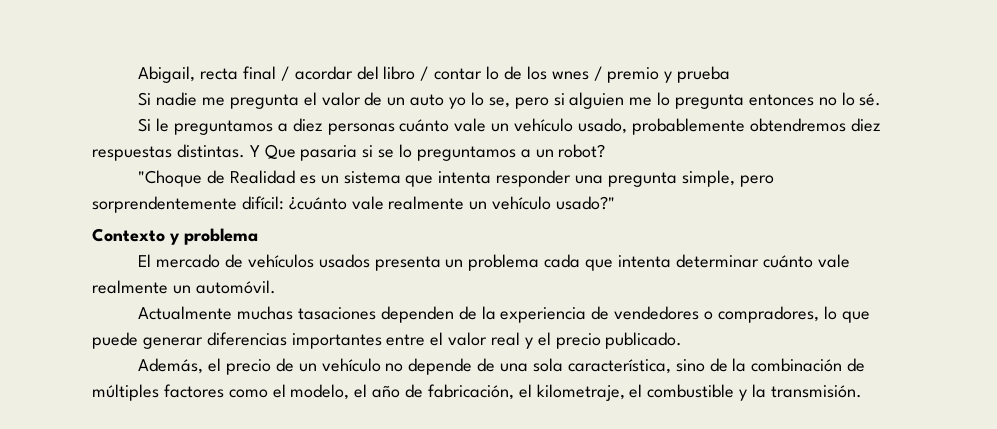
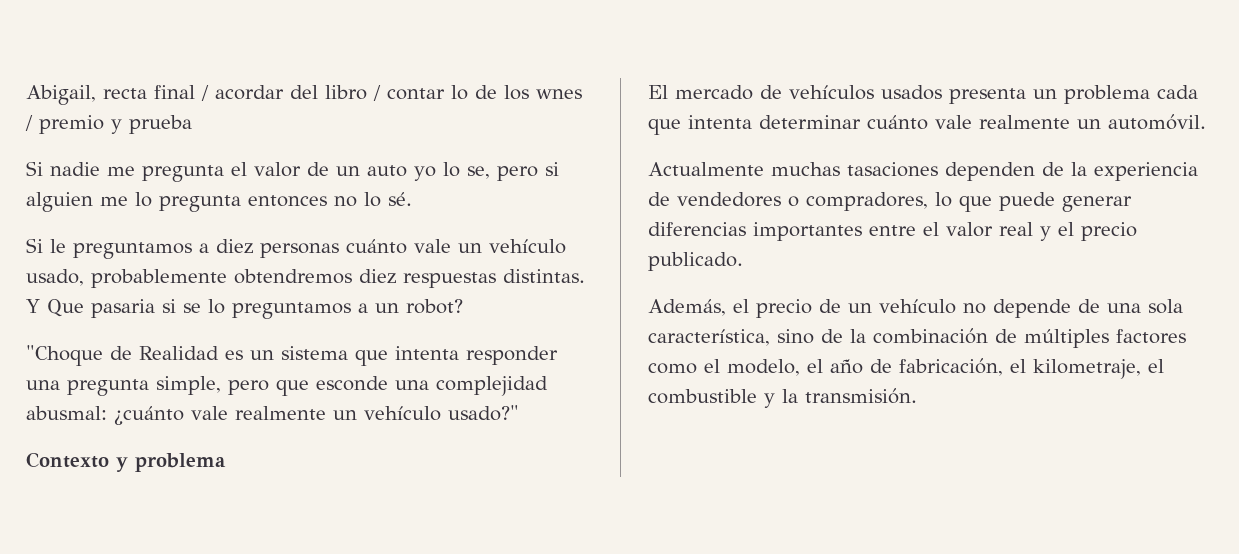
[92,196,284,213] sorprendentemente difícil: -> [276,376,548,396] [26,406,107,420] que esconde una complejidad abusmal:

